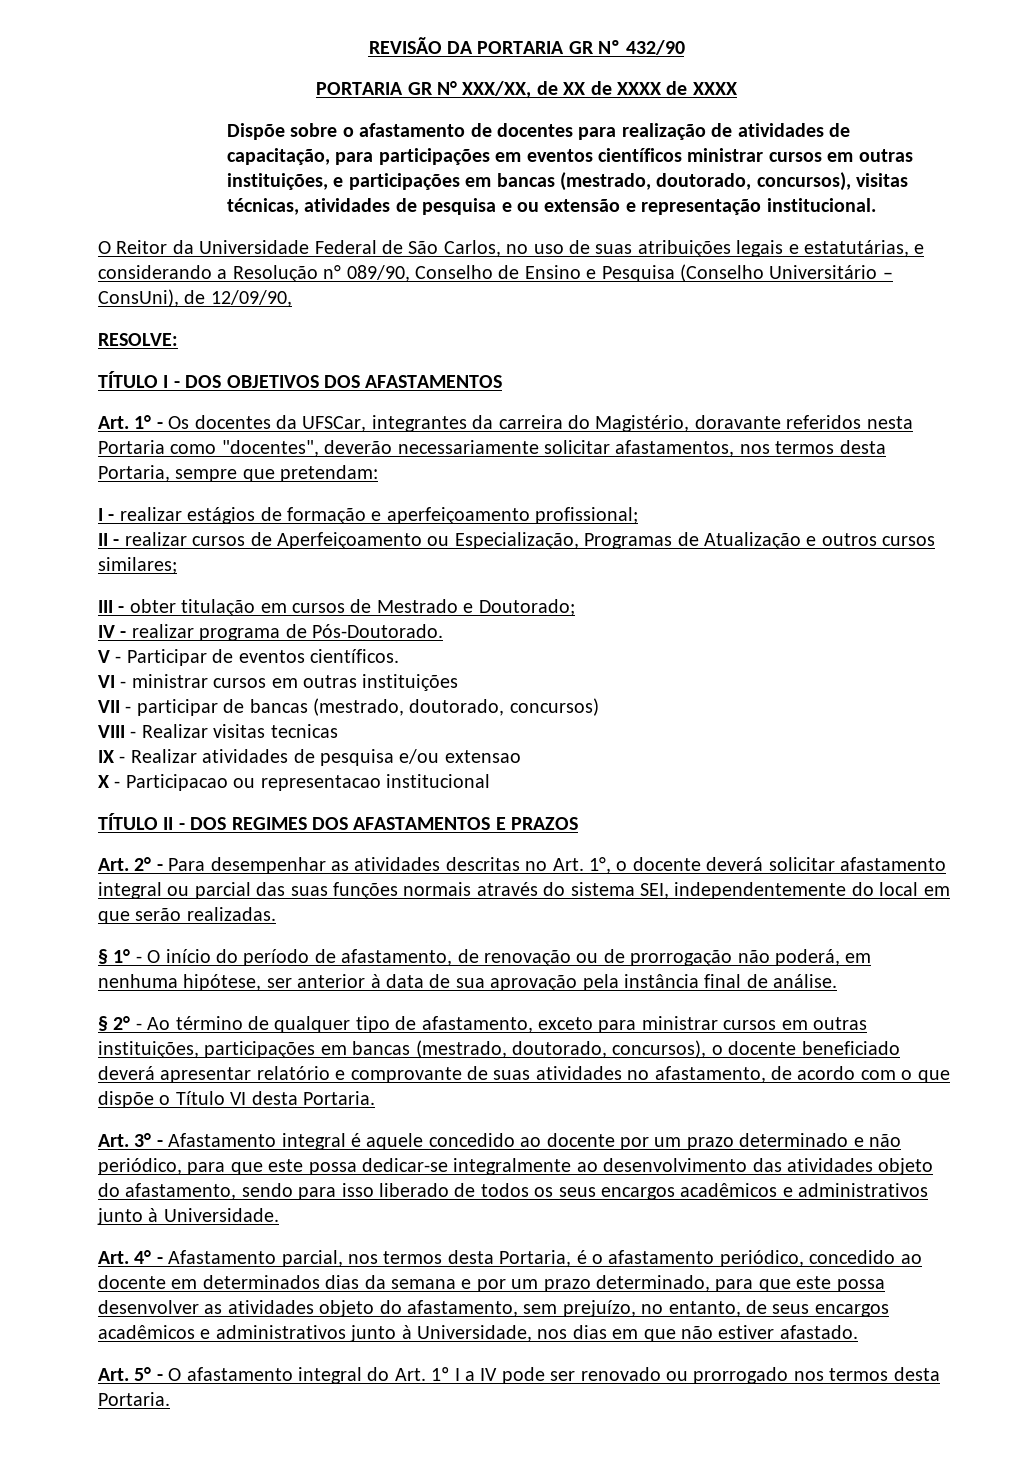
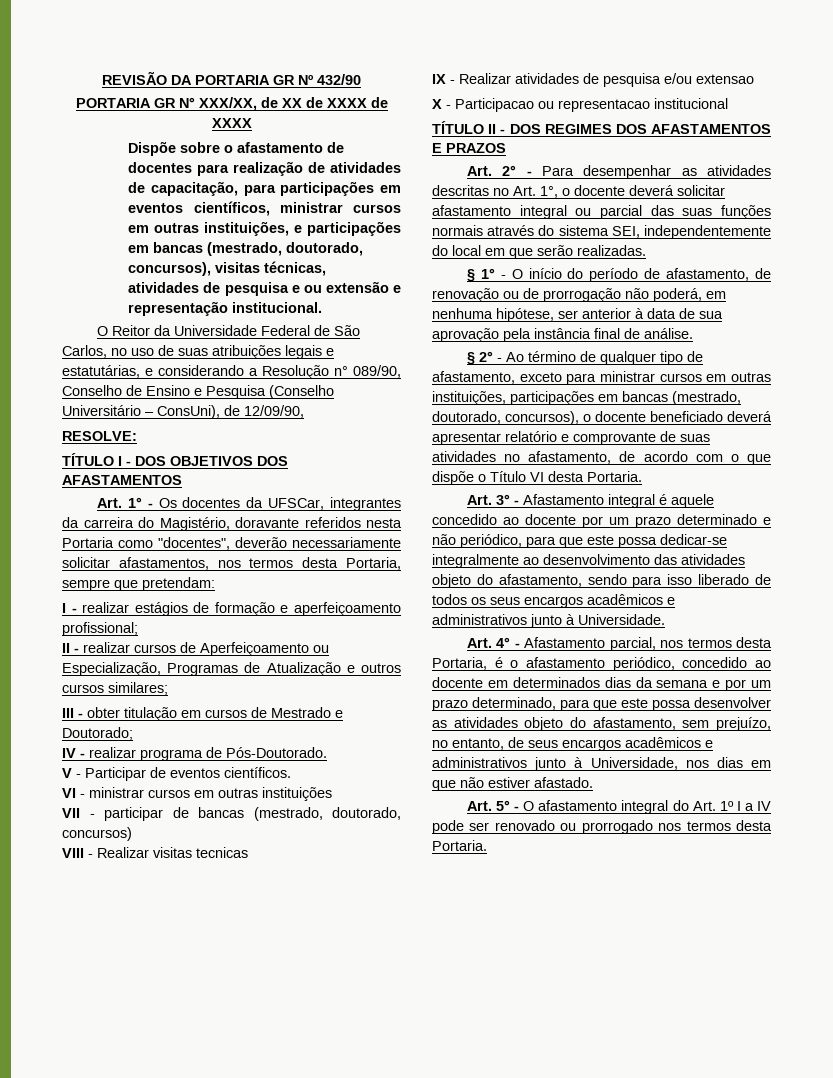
[597,148,682,162] científicos -> [193,201,270,216] científicos,

